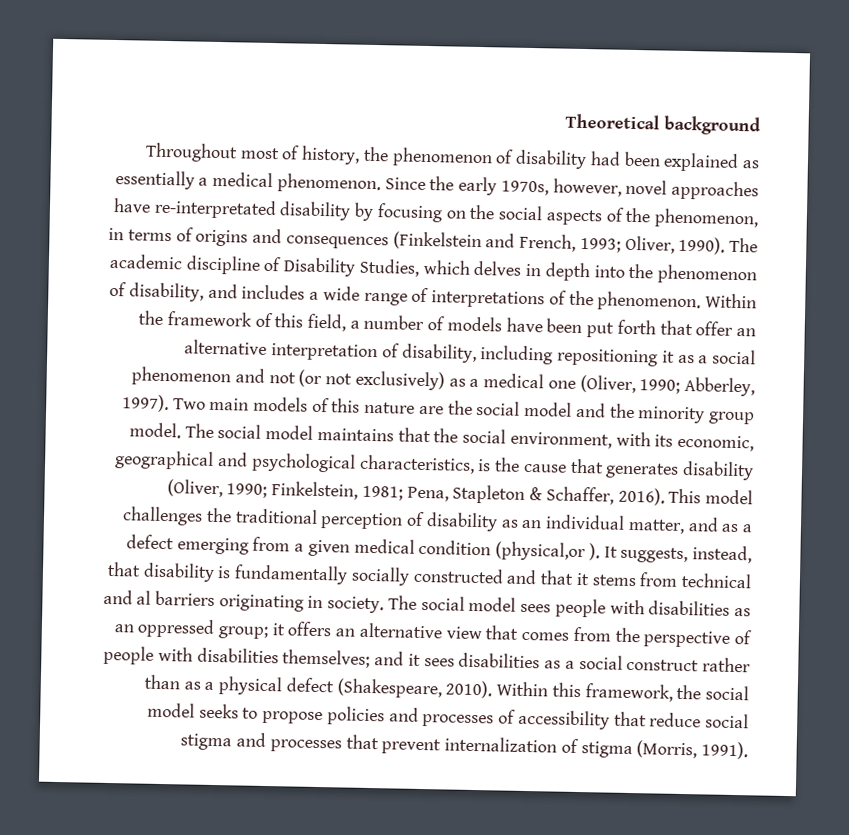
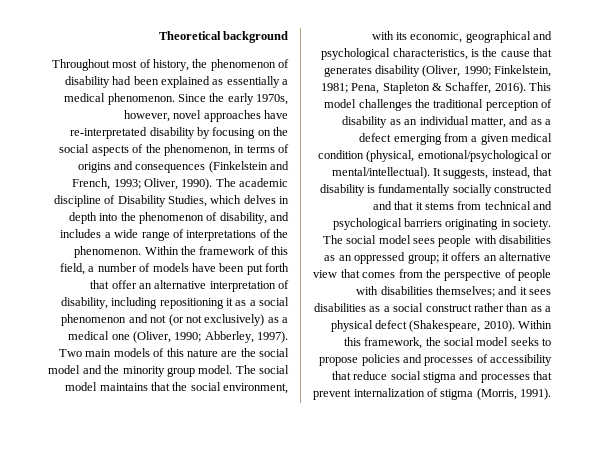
[495,541,600,562] (physical,or ). -> [366,150,552,162] [331,167,430,179] (physical, emotional/psychological or mental/intellectual).
[136,590,152,605] al -> [332,218,402,230] psychological

